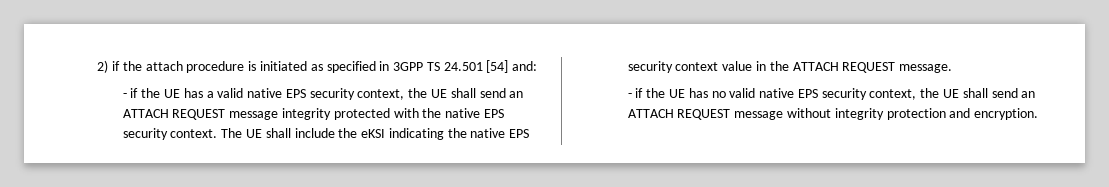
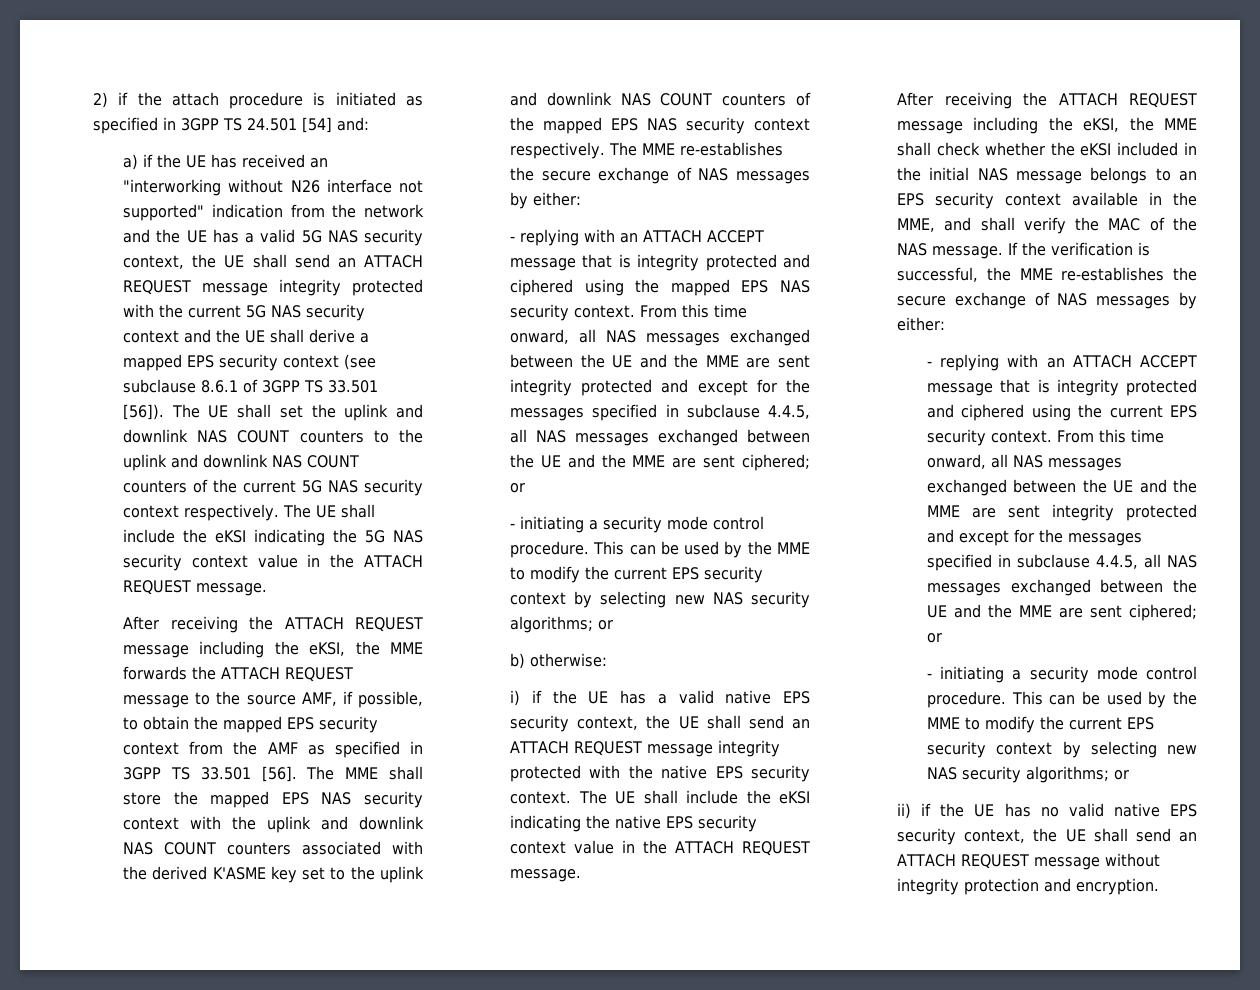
[122,93,127,98] - -> [123,154,329,170] [123,179,423,196] [123,204,424,221] [123,229,423,246] [123,254,424,269] [123,279,423,296] [123,304,366,321] [123,329,370,343] [123,354,377,371] [123,379,379,393] [123,404,423,421] [123,429,423,443] [123,454,360,471] [123,479,423,496] [123,504,375,521] [123,529,424,546] [123,554,424,571] [123,580,268,596] [123,616,423,633] [123,641,423,658] [123,666,353,682] [123,691,423,708] [123,716,379,733] [123,741,423,758] [123,766,423,782] [123,791,423,808] [123,816,425,833] [123,841,423,855] [123,866,424,883] [510,92,811,106] [510,117,810,134] [510,142,783,159] [510,167,810,184] [510,192,582,209] [510,229,764,246] [510,254,810,271] [510,279,810,296] [510,304,747,321] [510,329,810,346] [510,354,810,368] [510,379,810,396] [510,404,810,421] [510,429,810,446] [510,454,810,471] [510,483,526,493] [510,516,765,533] [510,541,810,558] [510,566,764,583] [510,591,810,608] [510,616,614,633] [510,653,608,669] [510,690,521,706] a) if the UE has received an "interworking without N26 interface not supported" indication from the network and the UE has a valid 5G NAS security context, the UE shall send an ATTACH REQUEST message integrity protected with the current 5G NAS security context and the UE shall derive a mapped EPS security context (see subclause 8.6.1 of 3GPP TS 33.501 [56]). The UE shall set the uplink and downlink NAS COUNT counters to the uplink and downlink NAS COUNT counters of the current 5G NAS security context respectively. The UE shall include the eKSI indicating the 5G NAS security context value in the ATTACH REQUEST message. // After receiving the ATTACH REQUEST message including the eKSI, the MME forwards the ATTACH REQUEST message to the source AMF, if possible, to obtain the mapped EPS security context from the AMF as specified in 3GPP TS 33.501 [56]. The MME shall store the mapped EPS NAS security context with the uplink and downlink NAS COUNT counters associated with the derived K'ASME key set to the uplink and downlink NAS COUNT counters of the mapped EPS NAS security context respectively. The MME re-establishes the secure exchange of NAS messages by either: // - replying with an ATTACH ACCEPT message that is integrity protected and ciphered using the mapped EPS NAS security context. From this time onward, all NAS messages exchanged between the UE and the MME are sent integrity protected and except for the messages specified in subclause 4.4.5, all NAS messages exchanged between the UE and the MME are sent ciphered; or // - initiating a security mode control procedure. This can be used by the MME to modify the current EPS security context by selecting new NAS security algorithms; or // b) otherwise: // i)
[627,93,632,98] - -> [897,92,1197,109] [897,117,1197,134] [897,142,1197,156] [897,167,1197,184] [897,192,1197,209] [897,217,1197,234] [897,242,1151,259] [897,267,1197,282] [897,292,1197,309] [897,317,946,331] [927,354,1197,371] [927,379,1197,396] [927,404,1197,421] [927,429,1165,446] [927,454,1123,471] [927,479,1197,496] [927,504,1197,521] [927,529,1143,546] [927,554,1197,571] [927,579,1197,596] [927,604,1197,621] [927,633,943,643] [927,666,1197,683] [927,691,1197,708] [927,716,1155,733] [927,741,1197,758] [927,766,1130,783] [897,803,912,819] After receiving the ATTACH REQUEST message including the eKSI, the MME shall check whether the eKSI included in the initial NAS message belongs to an EPS security context available in the MME, and shall verify the MAC of the NAS message. If the verification is successful, the MME re-establishes the secure exchange of NAS messages by either: // - replying with an ATTACH ACCEPT message that is integrity protected and ciphered using the current EPS security context. From this time onward, all NAS messages exchanged between the UE and the MME are sent integrity protected and except for the messages specified in subclause 4.4.5, all NAS messages exchanged between the UE and the MME are sent ciphered; or // - initiating a security mode control procedure. This can be used by the MME to modify the current EPS security context by selecting new NAS security algorithms; or // ii)

